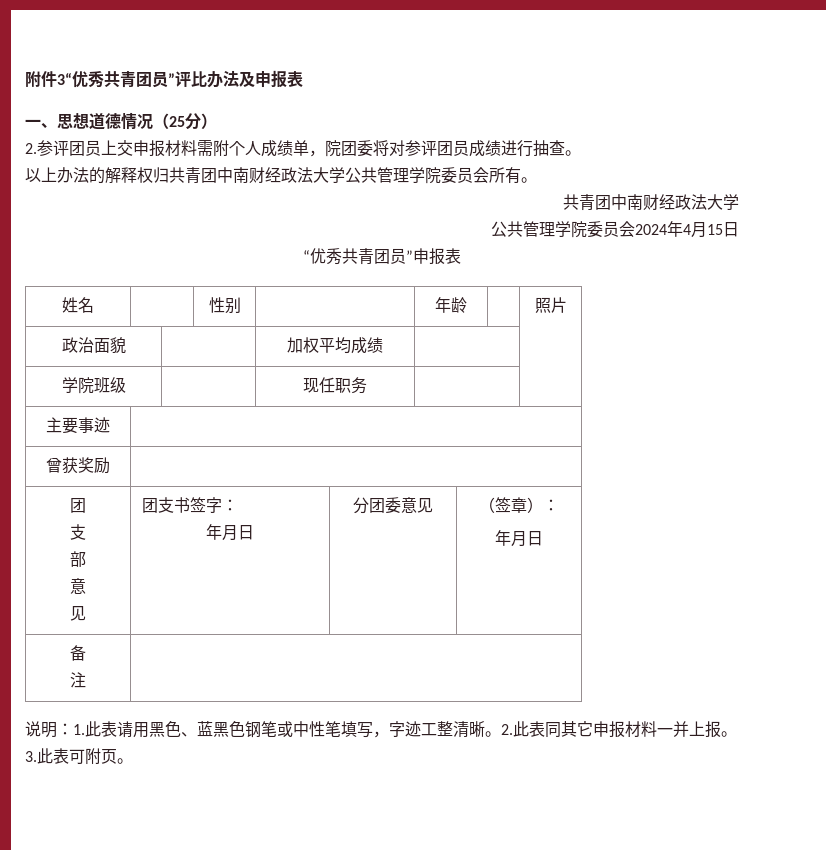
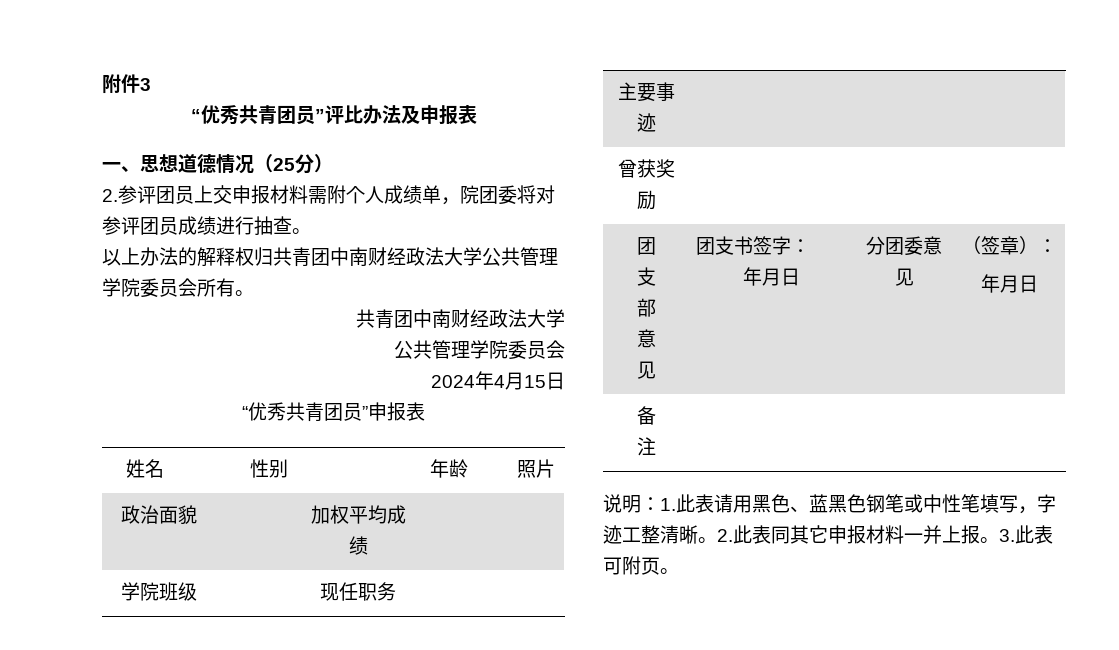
[57,73,72,85] 3“ -> [140,78,151,91] [190,109,201,122] 3 // “
(635, 229) none -> (565, 349) //

